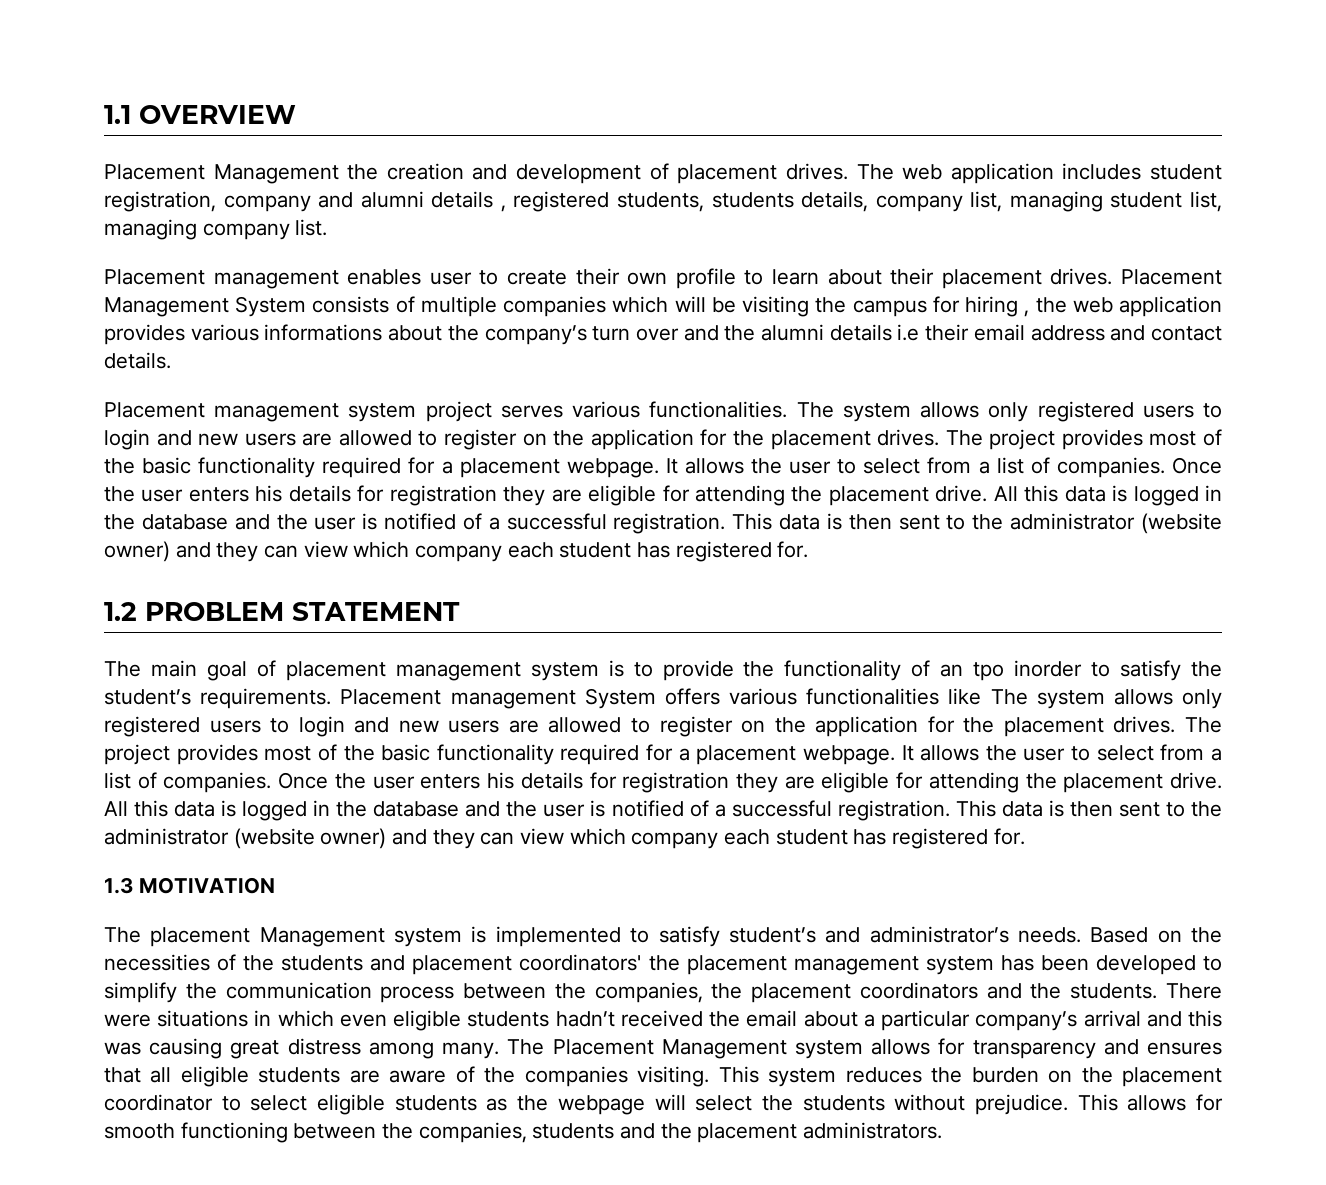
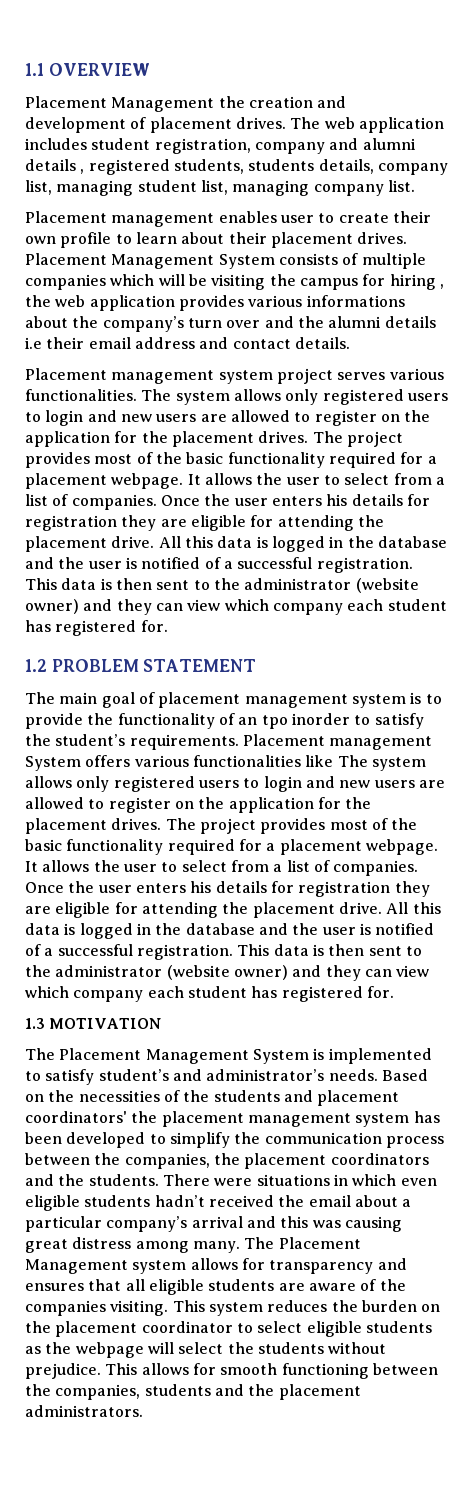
[150,927,463,947] placement Management system -> [59,1048,309,1064] Placement Management System

